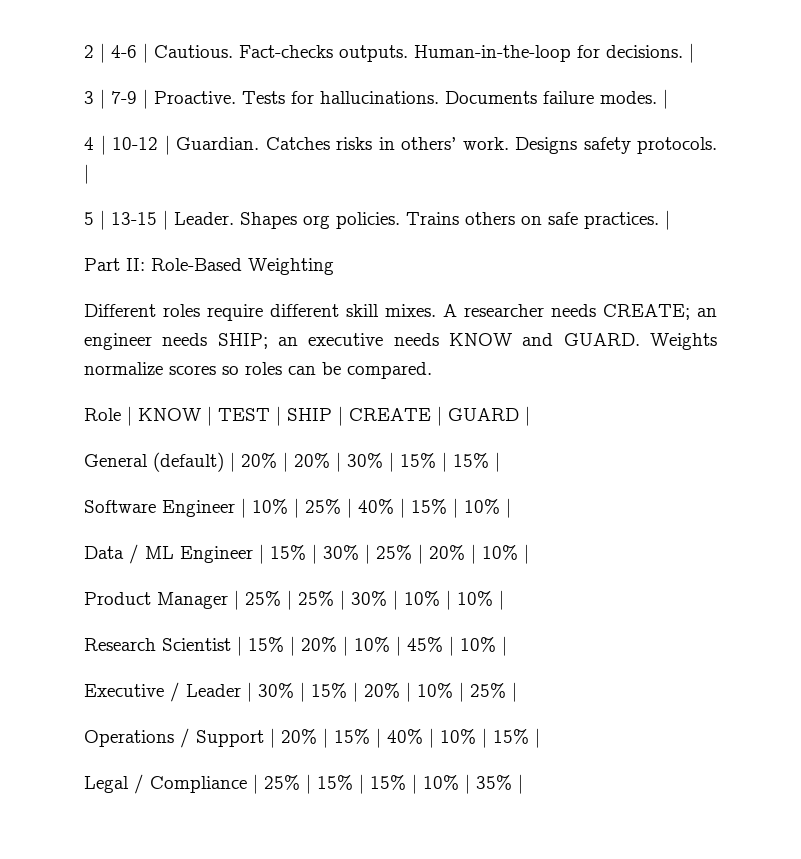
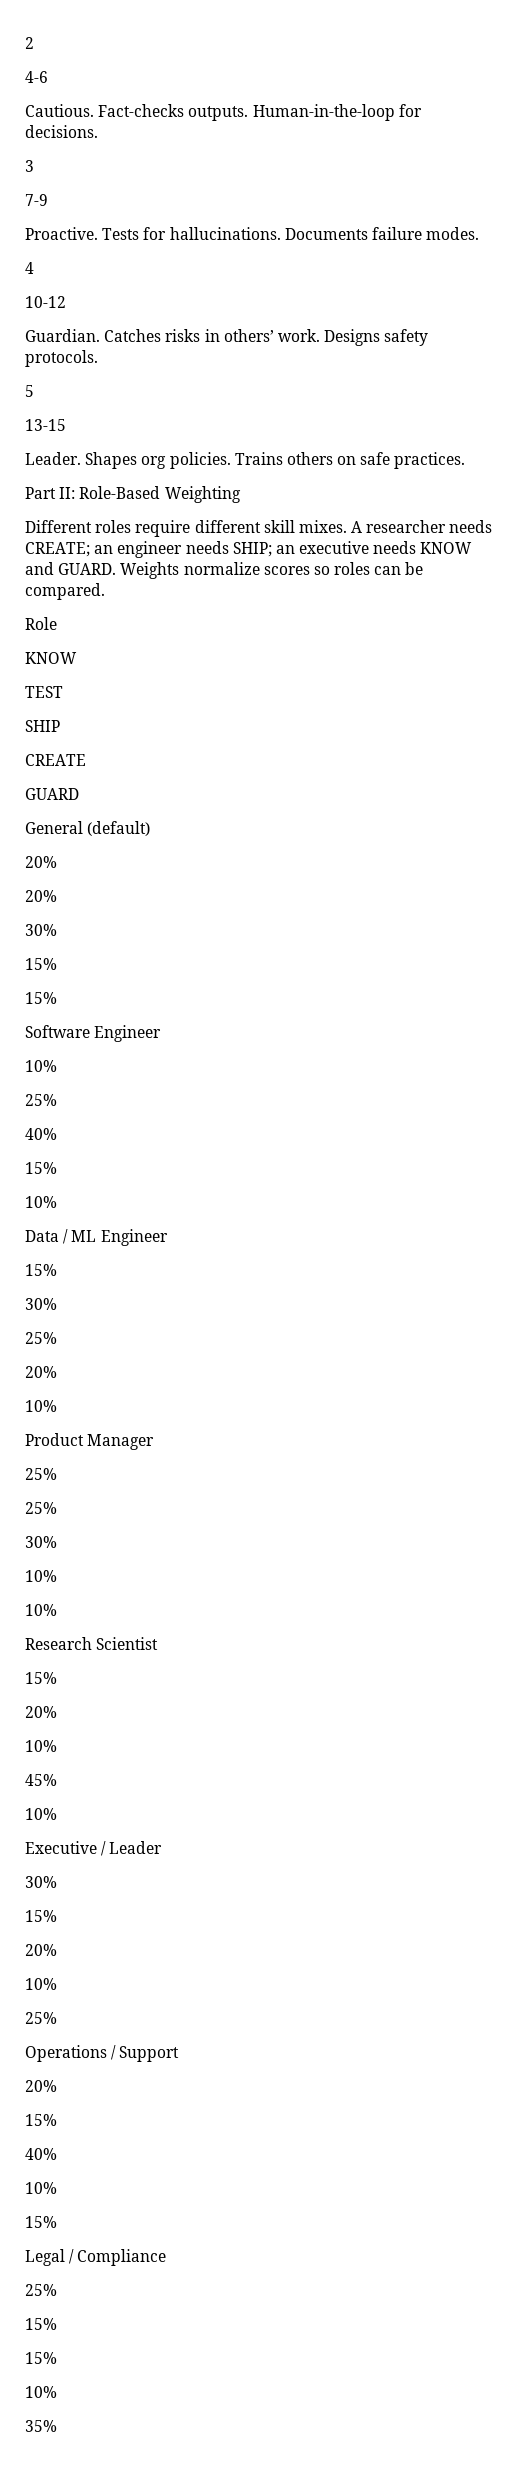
[100,43,105,63] | -> (34, 43) //
[143,43,148,63] | -> (48, 77) //
[689,43,694,63] | -> (98, 131) none
[100,89,105,109] | -> (34, 166) //
[143,89,148,109] | -> (48, 200) //
[663,89,668,109] | -> (480, 233) none
[100,135,106,155] | -> (34, 268) //
[164,135,170,155] | -> (66, 302) //
[84,164,89,184] | -> (98, 358) none
[100,210,105,230] | -> (34, 391) //
[163,210,168,230] | -> (66, 425) //
[665,210,670,230] | -> (466, 460) none
[127,406,212,426] | KNOW | -> [25,652,77,664] // KNOW //
[276,406,281,426] | -> (63, 692) //
[338,406,343,426] | -> (60, 726) //
[437,406,442,426] | -> (86, 760) //
[525,406,530,426] | -> (79, 794) none
[230,452,500,472] | 20% | 20% | 30% | 15% | 15% | -> [25,856,57,868] [25,890,57,902] [25,924,57,936] [25,958,57,970] [25,992,57,1004] // 20% // 20% // 30% // 15% // 15%
[241,498,511,518] | 10% | 25% | 40% | 15% | 10% | -> [25,1060,57,1072] [25,1094,57,1106] [25,1128,57,1140] [25,1162,57,1174] [25,1196,57,1208] // 10% // 25% // 40% // 15% // 10%
[259,544,529,564] | 15% | 30% | 25% | 20% | 10% | -> [25,1264,57,1276] [25,1298,57,1310] [25,1332,57,1344] [25,1366,57,1378] [25,1400,57,1412] // 15% // 30% // 25% // 20% // 10%
[234,590,504,610] | 25% | 25% | 30% | 10% | 10% | -> [25,1468,57,1480] [25,1502,57,1514] [25,1536,57,1548] [25,1570,57,1582] [25,1604,57,1616] // 25% // 25% // 30% // 10% // 10%
[237,636,401,656] | 15% | 20% | 10% | -> [25,1672,57,1684] [25,1706,57,1718] [25,1740,57,1752] // 15% // 20% // 10% //
[449,636,507,656] | 10% | -> [25,1808,57,1820] // 10%
[247,682,517,702] | 30% | 15% | 20% | 10% | 25% | -> [25,1876,57,1888] [25,1910,57,1922] [25,1944,57,1956] [25,1978,57,1990] [25,2012,57,2024] // 30% // 15% // 20% // 10% // 25%
[270,728,540,748] | 20% | 15% | 40% | 10% | 15% | -> [25,2080,57,2092] [25,2114,57,2126] [25,2148,57,2160] [25,2182,57,2194] [25,2216,57,2228] // 20% // 15% // 40% // 10% // 15%
[253,774,523,794] | 25% | 15% | 15% | 10% | 35% | -> [25,2284,57,2296] [25,2318,57,2330] [25,2352,57,2364] [25,2386,57,2398] [25,2420,57,2432] // 25% // 15% // 15% // 10% // 35%

